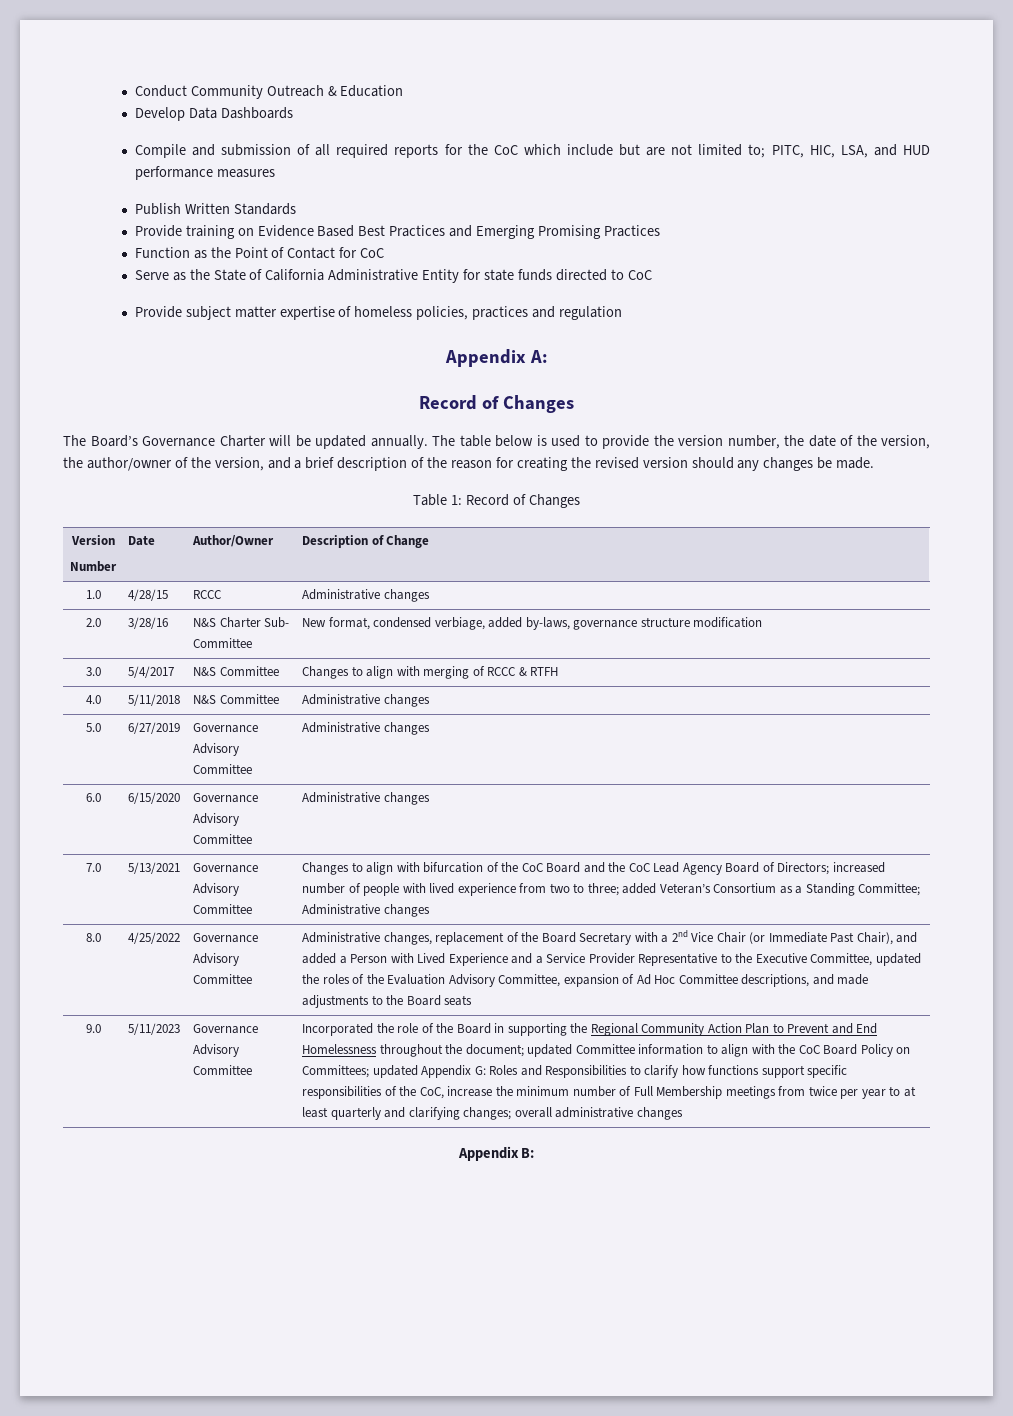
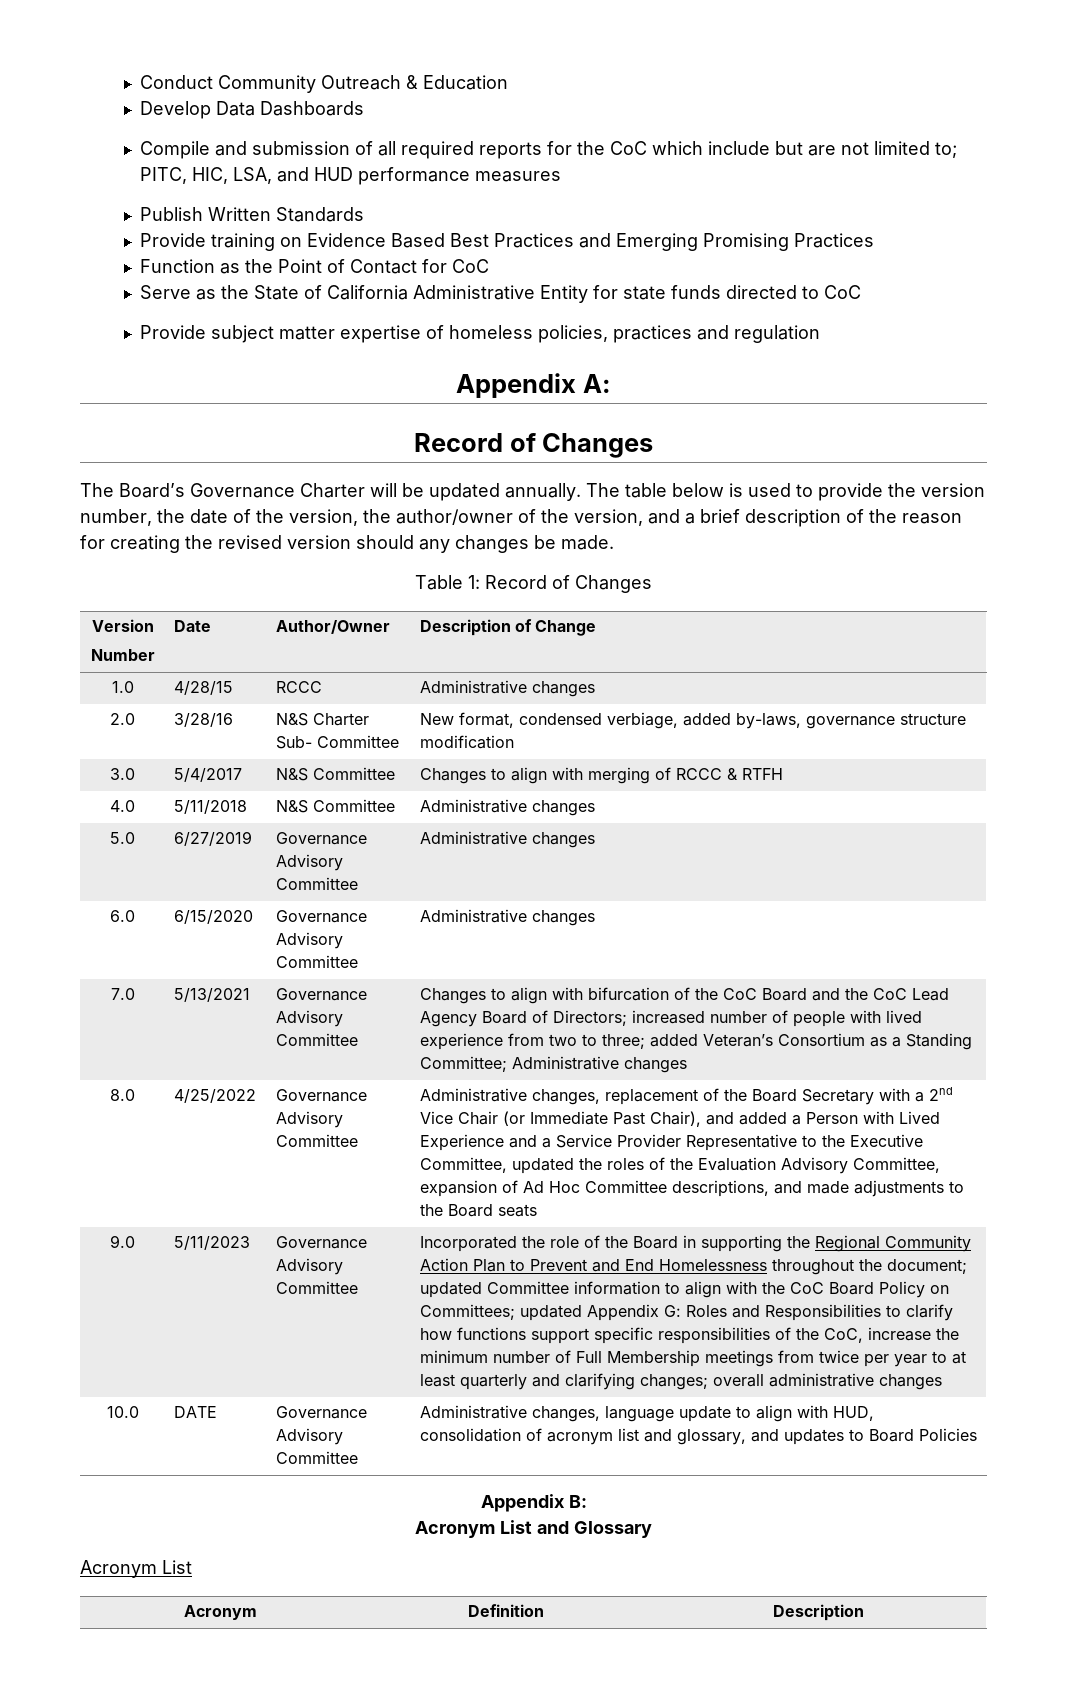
[457,1146,535,1161] // Appendix B: -> [106,1406,139,1418] [173,1406,217,1418] [275,1406,367,1419] [275,1428,343,1445] [275,1451,358,1464] [419,1405,874,1422] [419,1428,977,1445] [480,1494,587,1512] [415,1520,652,1538] [80,1560,192,1578] [184,1605,257,1620] [467,1604,544,1617] [773,1604,864,1621] // 10.0 | DATE | Governance Advisory Committee | Administrative changes, language update to align with HUD, consolidation of acronym list and glossary, and updates to Board Policies // Appendix B: // Acronym List and Glossary // Acronym List // Acronym | Definition | Description

